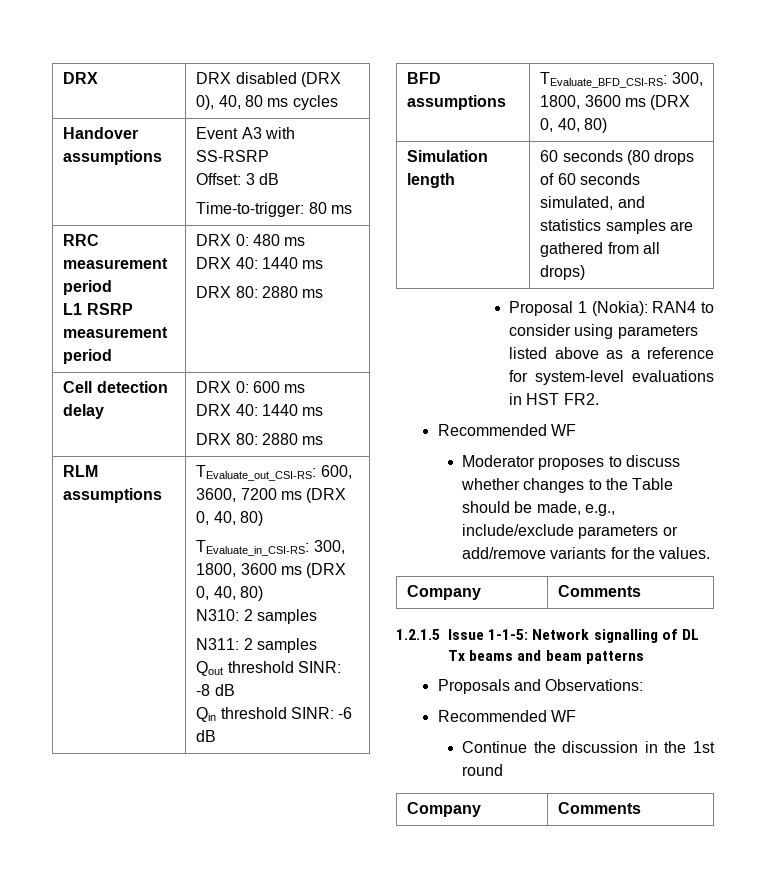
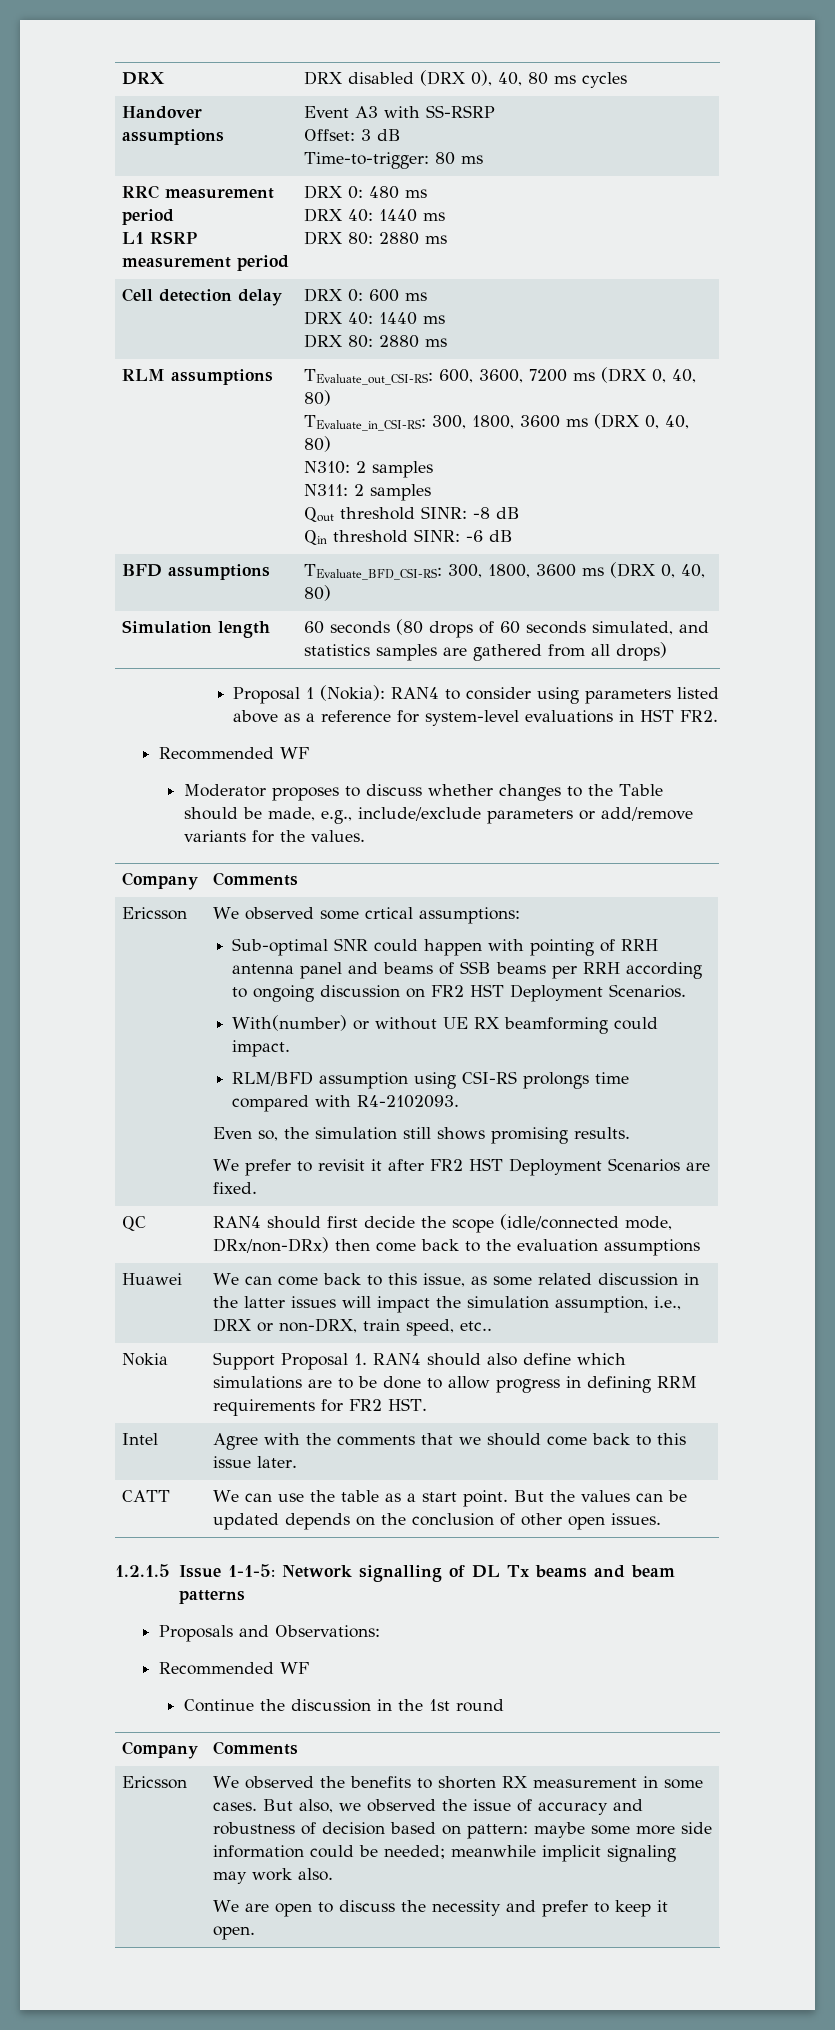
(642, 591) none -> [122,907,188,920] [213,907,521,924] [232,938,659,956] [232,961,703,979] [232,984,687,1002] [232,1015,659,1034] [232,1040,291,1057] [232,1071,630,1089] [232,1095,460,1112] [213,1127,631,1144] [213,1158,711,1176] [213,1182,258,1194] [122,1216,147,1231] [213,1214,673,1233] [213,1237,701,1256] [122,1273,183,1285] [213,1273,700,1287] [213,1296,682,1313] [213,1318,493,1336] [122,1353,169,1366] [213,1352,627,1370] [213,1376,698,1393] [213,1398,428,1416] [122,1433,159,1445] [213,1433,687,1450] [213,1456,298,1468] [122,1490,171,1502] [213,1490,688,1507] [213,1513,662,1530] // Ericsson | We observed some crtical assumptions: // Sub-optimal SNR could happen with pointing of RRH antenna panel and beams of SSB beams per RRH according to ongoing discussion on FR2 HST Deployment Scenarios. // With(number) or without UE RX beamforming could impact. // RLM/BFD assumption using CSI-RS prolongs time compared with R4-2102093. // Even so, the simulation still shows promising results. // We prefer to revisit it after FR2 HST Deployment Scenarios are fixed. // QC | RAN4 should first decide the scope (idle/connected mode, DRx/non-DRx) then come back to the evaluation assumptions // Huawei | We can come back to this issue, as some related discussion in the latter issues will impact the simulation assumption, i.e., DRX or non-DRX, train speed, etc.. // Nokia | Support Proposal 1. RAN4 should also define which simulations are to be done to allow progress in defining RRM requirements for FR2 HST. // Intel | Agree with the comments that we should come back to this issue later. // CATT | We can use the table as a start point. But the values can be updated depends on the conclusion of other open issues.
(642, 808) none -> [122,1776,188,1789] [213,1776,704,1789] [213,1799,644,1815] [213,1822,713,1839] [213,1845,677,1862] [213,1868,334,1884] [213,1900,669,1917] [213,1926,256,1940] // Ericsson | We observed the benefits to shorten RX measurement in some cases. But also, we observed the issue of accuracy and robustness of decision based on pattern: maybe some more side information could be needed; meanwhile implicit signaling may work also. // We are open to discuss the necessity and prefer to keep it open.

